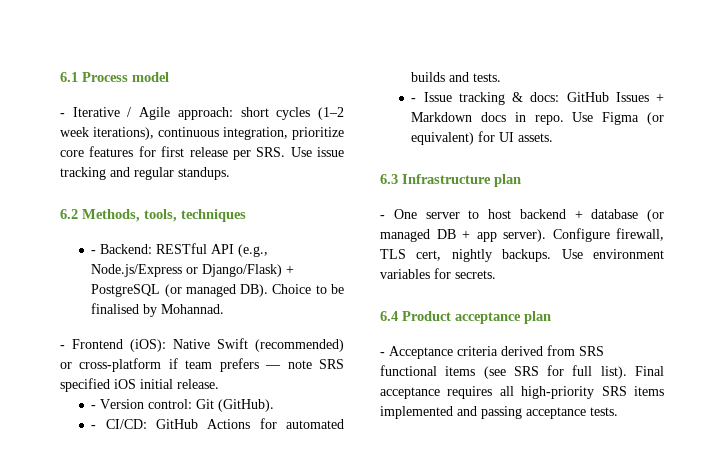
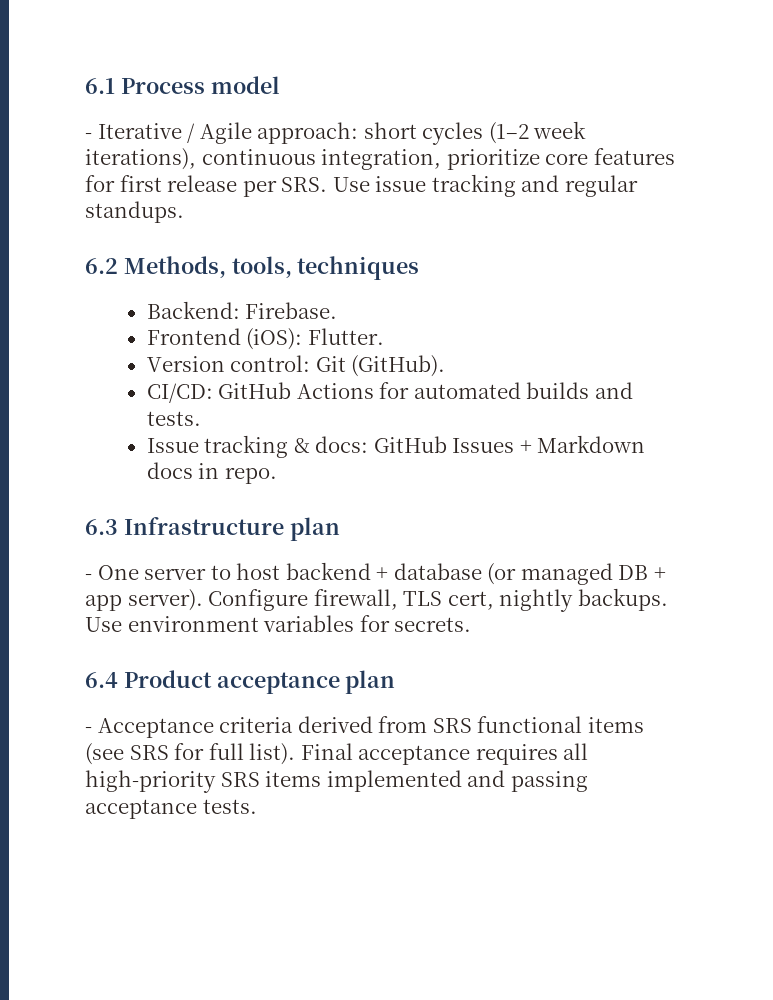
[91,243,269,257] [91,264,295,277] [91,284,344,297] [91,303,225,317] [60,338,344,352] [60,358,344,372] [60,378,219,392] [91,405,97,409] - Backend: RESTful API (e.g., Node.js/Express or Django/Flask) + PostgreSQL (or managed DB). Choice to be finalised by Mohannad. // - Frontend (iOS): Native Swift (recommended) or cross-platform if team prefers — note SRS specified iOS initial release. // - -> [146,301,338,319] [146,328,384,350] Backend: Firebase. // Frontend (iOS): Flutter. //
[91,425,97,429] - -> (446, 366) none
[411,98,417,102] - -> (201, 418) none
[572,112,664,125] [411,131,554,145] Use Figma (or equivalent) for UI assets. -> (277, 475) none

